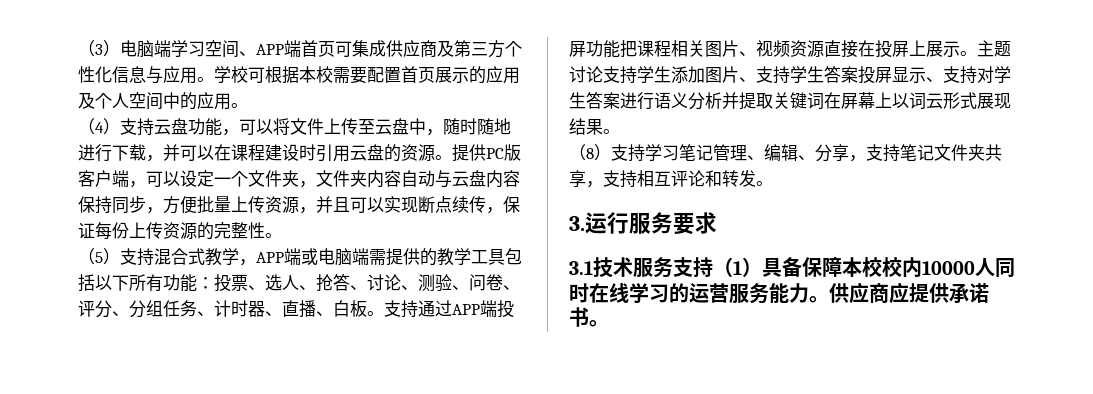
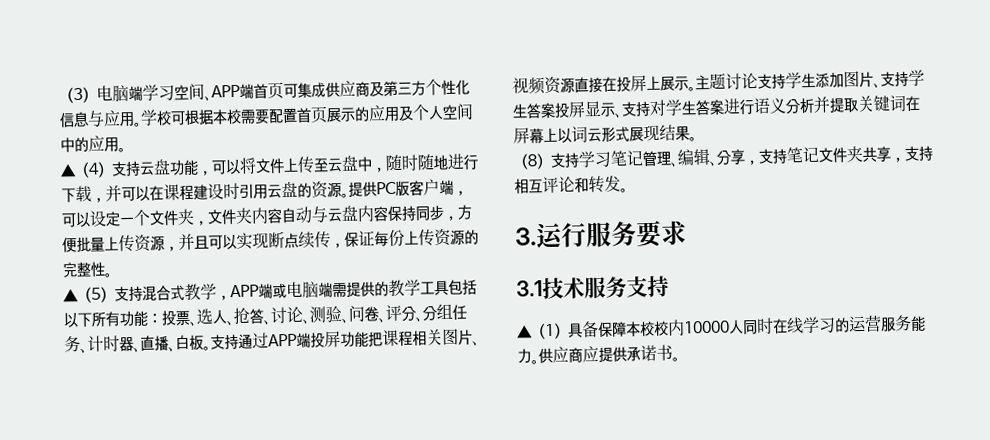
(248, 105) none -> [60,163,77,178] ▲
(282, 235) none -> [63,288,79,303] ▲
(713, 267) none -> [517,324,533,339] // ▲

